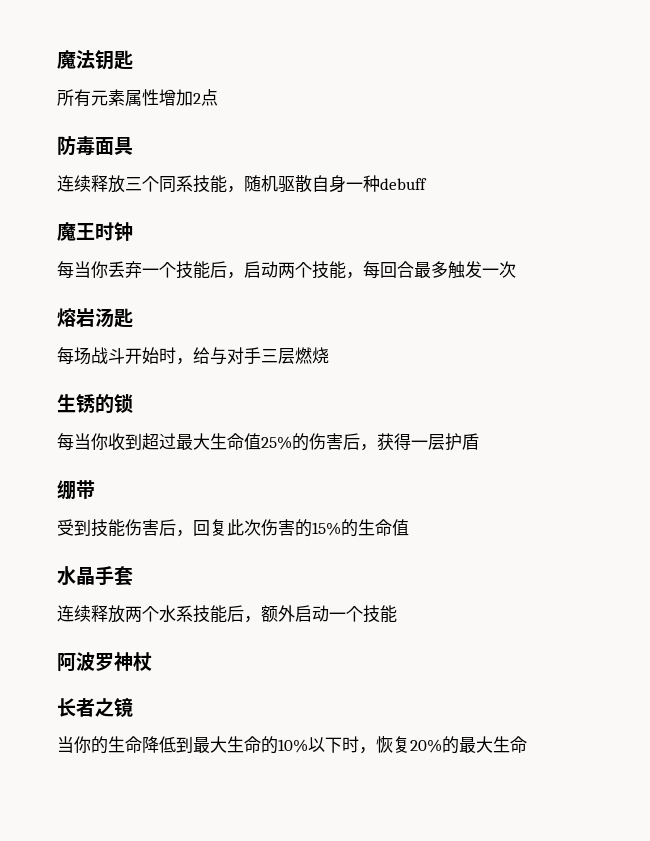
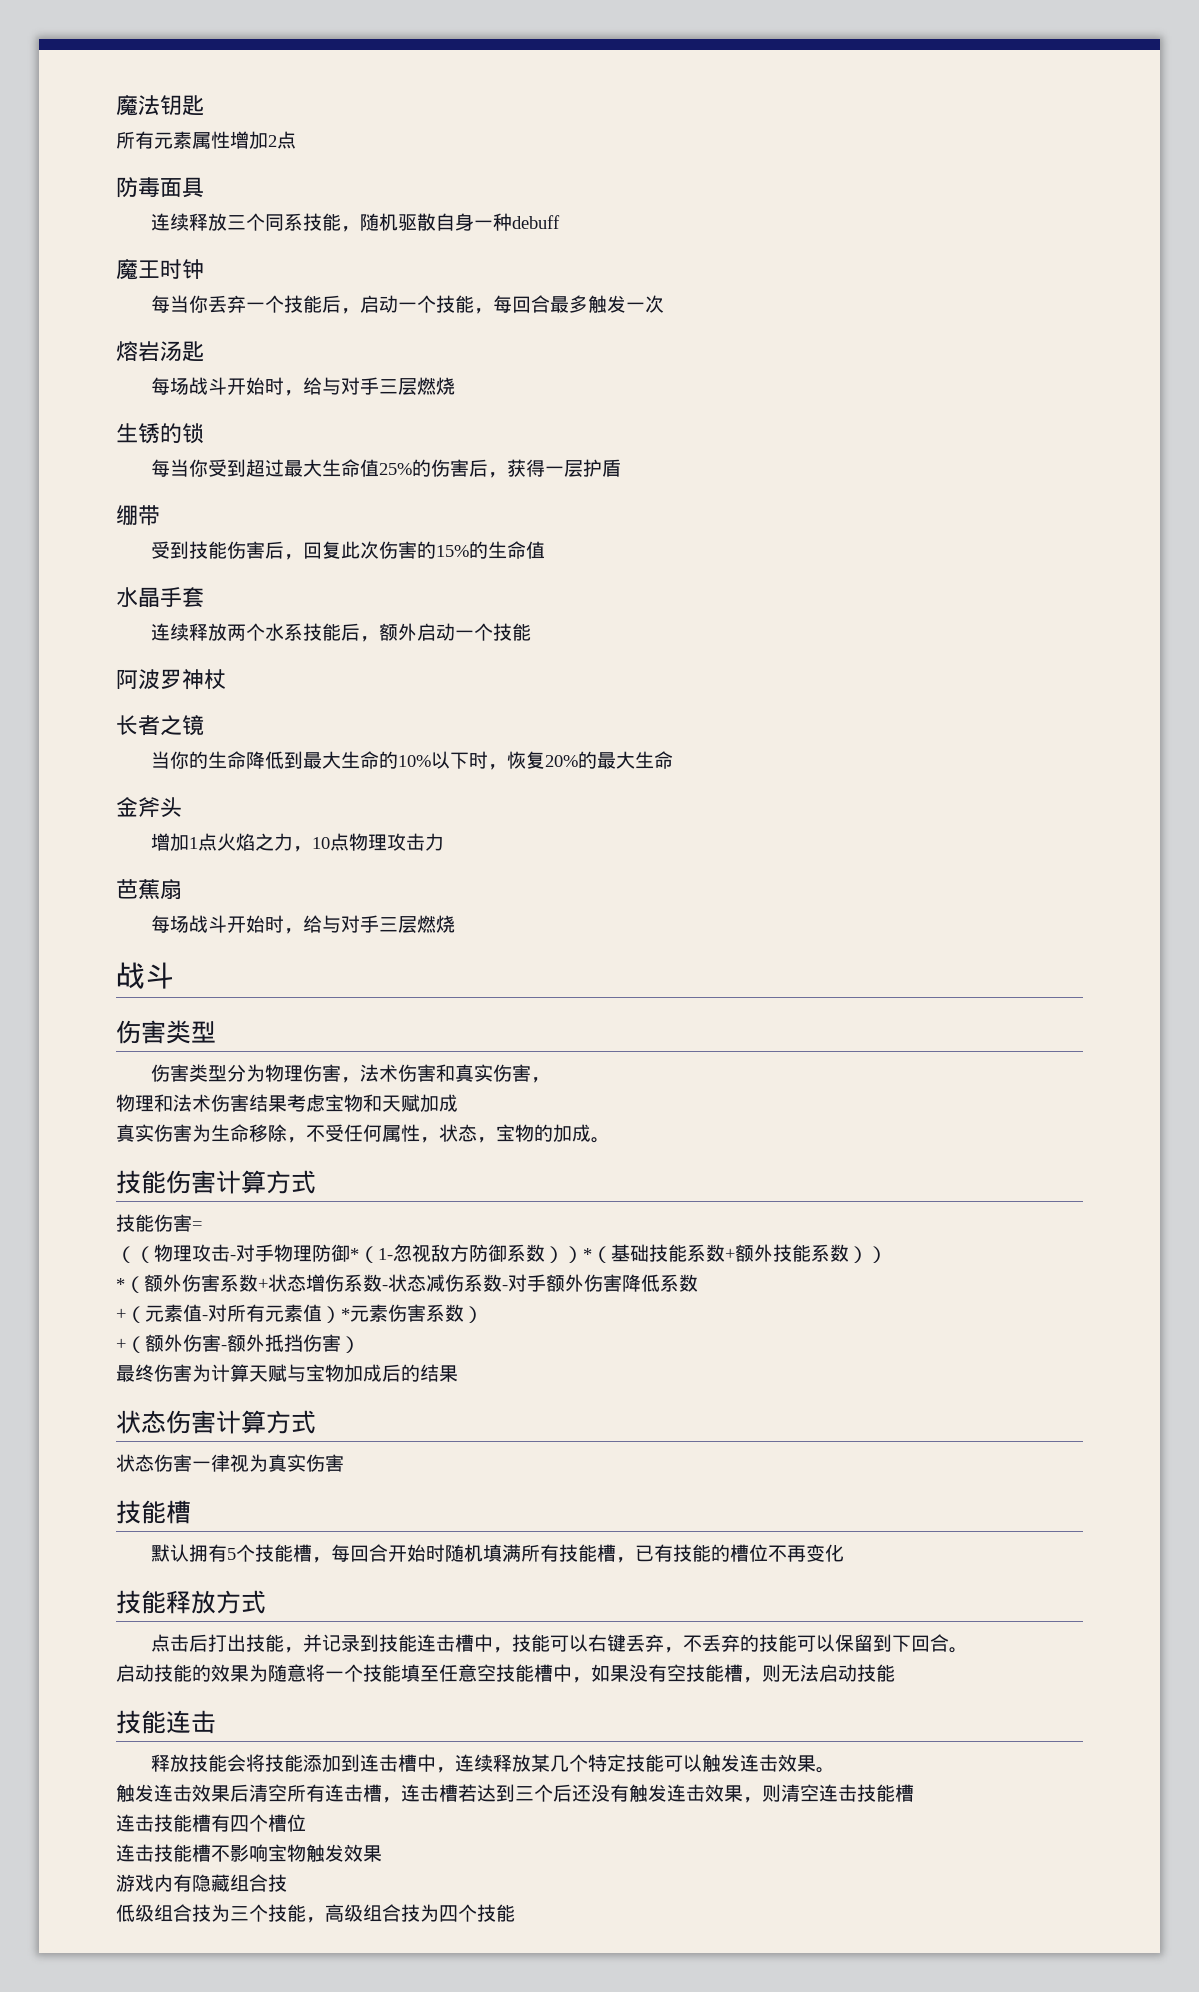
[278,262,295,278] 两 -> [398,302,418,311] 一
[108,433,125,451] 收 -> [208,459,228,477] 受
(527, 744) none -> [116,797,182,817] [151,833,445,852] [116,879,182,900] [151,915,456,934] [116,962,174,989] [116,1020,216,1044] [151,1064,551,1083] [116,1094,458,1112] [116,1124,610,1143] [116,1170,316,1194] [116,1214,202,1232] [116,1244,887,1263] [116,1274,698,1293] [116,1304,483,1323] [116,1334,360,1353] [116,1364,458,1382] [116,1410,316,1434] [116,1454,344,1472] [116,1500,191,1524] [151,1544,845,1563] [116,1590,266,1614] [151,1634,969,1653] [116,1664,895,1683] [116,1710,216,1734] [151,1754,836,1773] [116,1784,914,1803] [116,1814,306,1832] [116,1844,382,1862] [116,1874,287,1892] [116,1904,515,1923] // 金斧头 // 增加1点火焰之力，10点物理攻击力 // 芭蕉扇 // 每场战斗开始时，给与对手三层燃烧 // 战斗 // 伤害类型 // 伤害类型分为物理伤害，法术伤害和真实伤害， // 物理和法术伤害结果考虑宝物和天赋加成 // 真实伤害为生命移除，不受任何属性，状态，宝物的加成。 // 技能伤害计算方式 // 技能伤害= // （（物理攻击-对手物理防御*（1-忽视敌方防御系数））*（基础技能系数+额外技能系数）） // *（额外伤害系数+状态增伤系数-状态减伤系数-对手额外伤害降低系数 // +（元素值-对所有元素值）*元素伤害系数） // +（额外伤害-额外抵挡伤害） // 最终伤害为计算天赋与宝物加成后的结果 // 状态伤害计算方式 // 状态伤害一律视为真实伤害 // 技能槽 // 默认拥有5个技能槽，每回合开始时随机填满所有技能槽，已有技能的槽位不再变化 // 技能释放方式 // 点击后打出技能，并记录到技能连击槽中，技能可以右键丢弃，不丢弃的技能可以保留到下回合。 // 启动技能的效果为随意将一个技能填至任意空技能槽中，如果没有空技能槽，则无法启动技能 // 技能连击 // 释放技能会将技能添加到连击槽中，连续释放某几个特定技能可以触发连击效果。 // 触发连击效果后清空所有连击槽，连击槽若达到三个后还没有触发连击效果，则清空连击技能槽 // 连击技能槽有四个槽位 // 连击技能槽不影响宝物触发效果 // 游戏内有隐藏组合技 // 低级组合技为三个技能，高级组合技为四个技能

